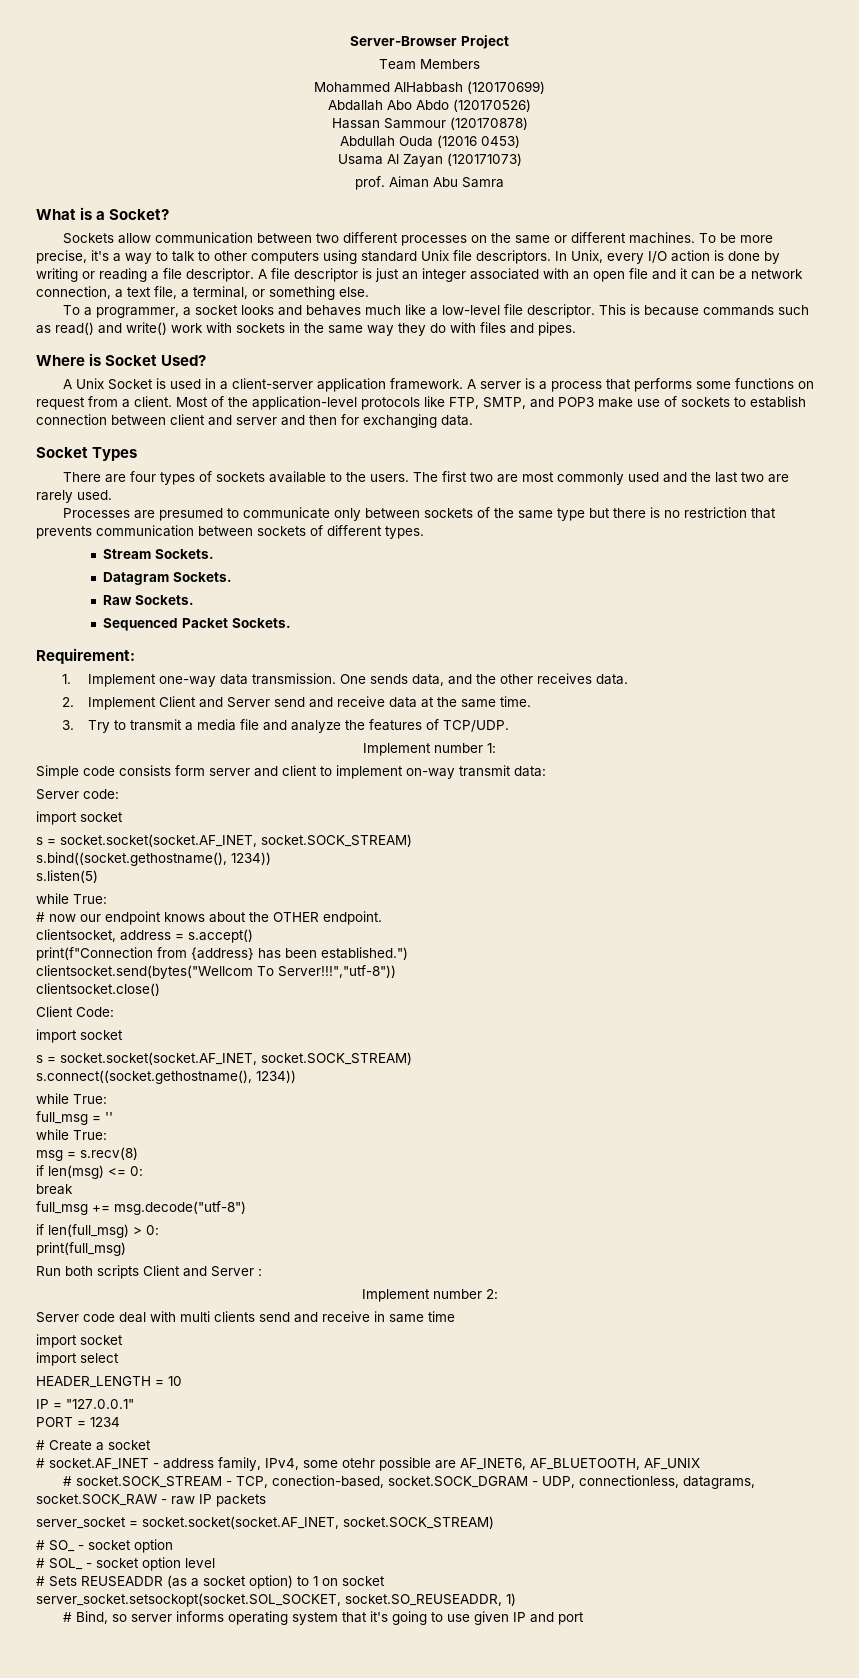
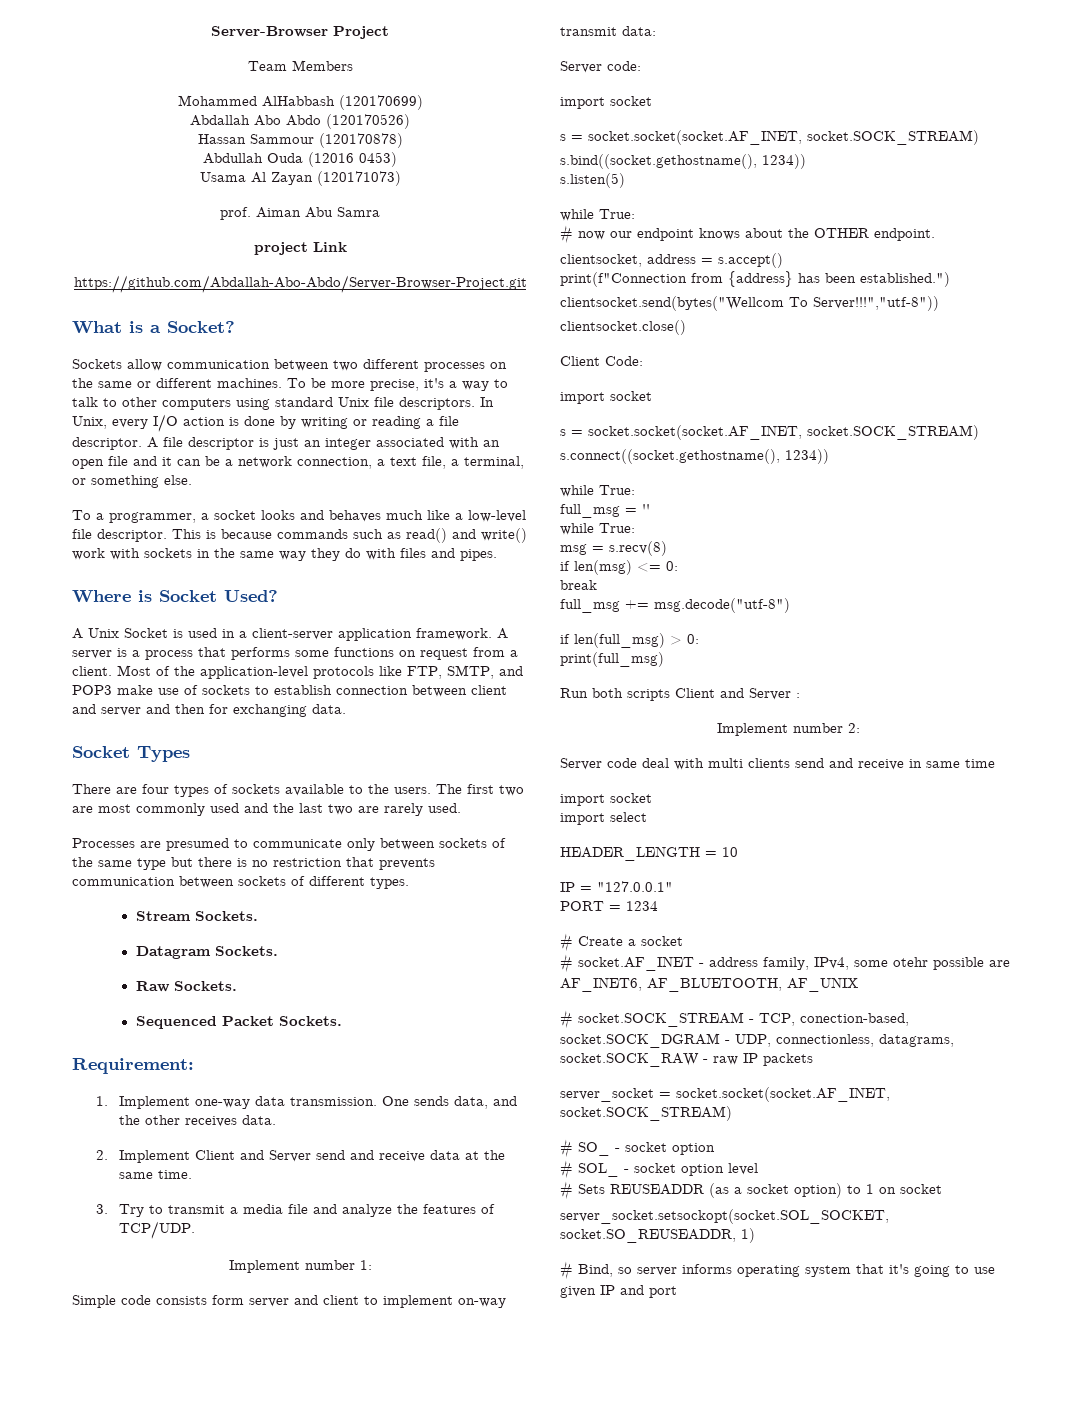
(504, 182) none -> [253,242,347,255] [73,275,527,293] // project Link // https://github.com/Abdallah-Abo-Abdo/Server-Browser-Project.git

